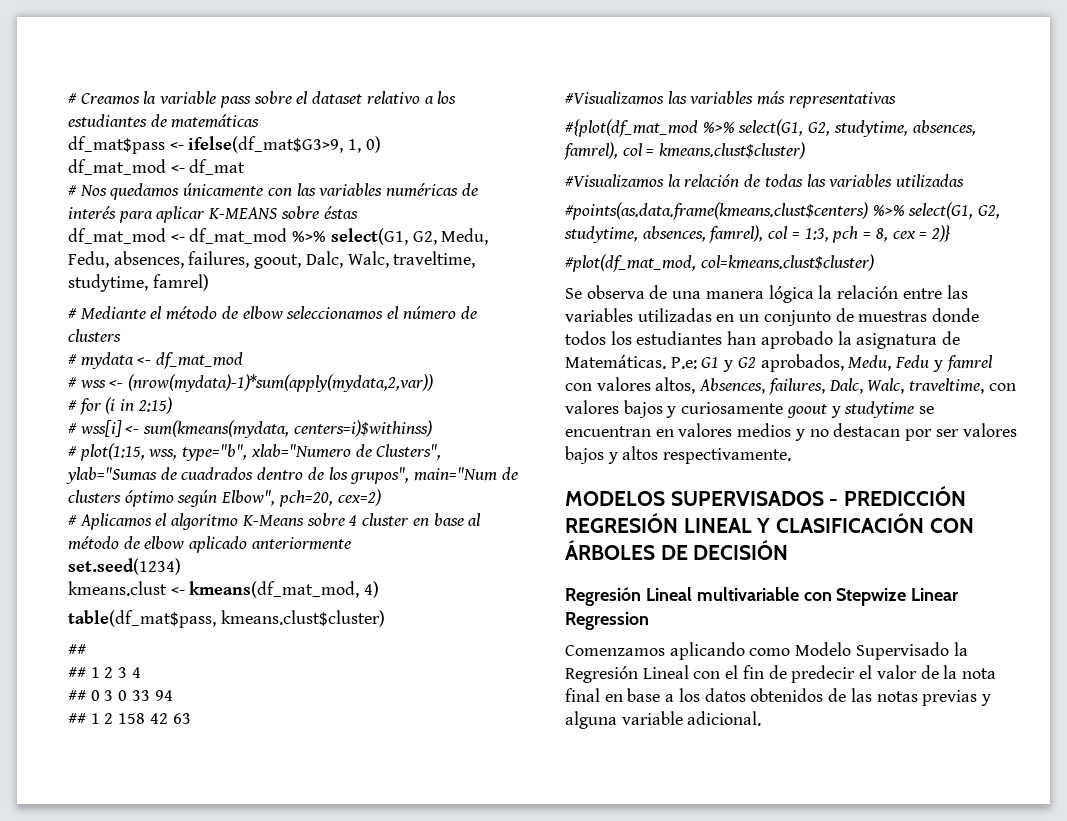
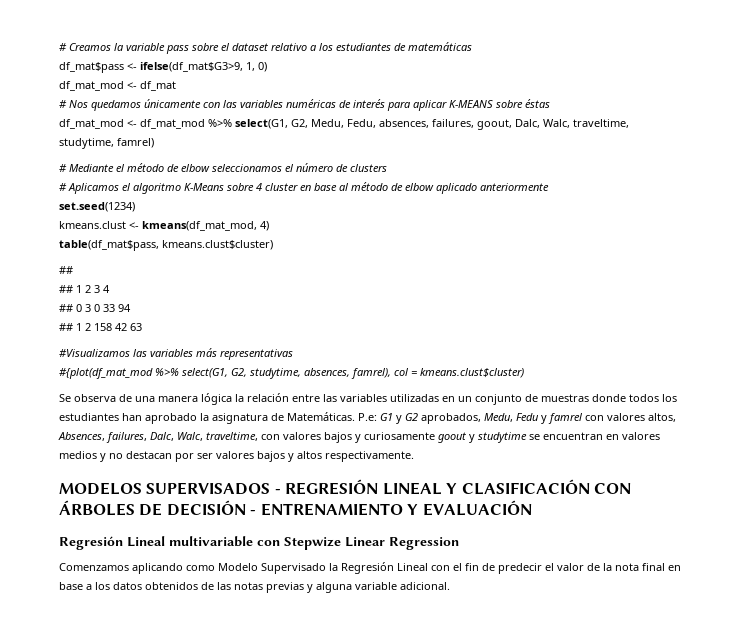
[68,352,244,369] [68,374,434,392] [68,397,172,415] [68,420,432,438] [68,443,442,461] [66,467,518,484] [68,489,381,507] // # mydata <- df_mat_mod // # wss <- (nrow(mydata)-1)*sum(apply(mydata,2,var)) // # for (i in 2:15) // # wss[i] <- sum(kmeans(mydata, centers=i)$withinss) // # plot(1:15, wss, type="b", xlab="Numero de Clusters", ylab="Sumas de cuadrados dentro de los grupos", main="Num de clusters óptimo según Elbow", pch=20, cex=2) -> (387, 168) none
[565,174,965,188] [565,202,1001,220] [564,225,951,243] [565,254,874,272] // #Visualizamos la relación de todas las variables utilizadas // #points(as.data.frame(kmeans.clust$centers) %>% select(G1, G2, studytime, absences, famrel), col = 1:3, pch = 8, cex = 2)} // #plot(df_mat_mod, col=kmeans.clust$cluster) -> (524, 373) none
[844,486,967,506] PREDICCIÓN -> (281, 491) none
(789, 550) none -> [250,500,532,516] - ENTRENAMIENTO Y EVALUACIÓN

